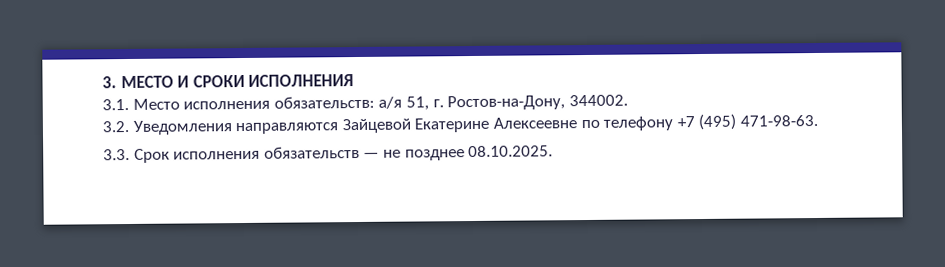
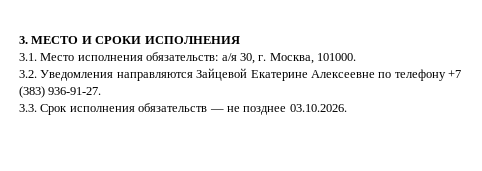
[405,94,628,111] 51, г. Ростов-на-Дону, 344002. -> [239,53,356,64] 30, г. Москва, 101000.
[698,113,818,131] (495) 471-98-63. -> [19,86,102,98] (383) 936-91-27.
[468,145,554,158] 08.10.2025. -> [289,104,347,112] 03.10.2026.

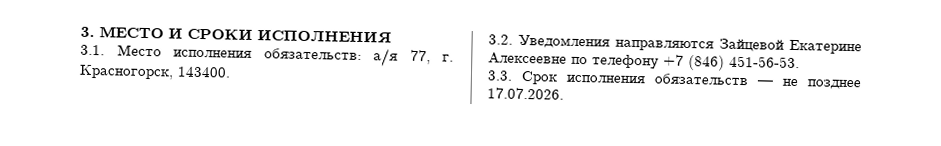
[239,53,356,64] 30, г. Москва, 101000. -> [409,49,454,65] [79,64,231,80] 77, г. Красногорск, 143400.
[19,86,102,98] (383) 936-91-27. -> [688,55,800,71] (846) 451-56-53.
[289,104,347,112] 03.10.2026. -> [487,87,564,100] 17.07.2026.

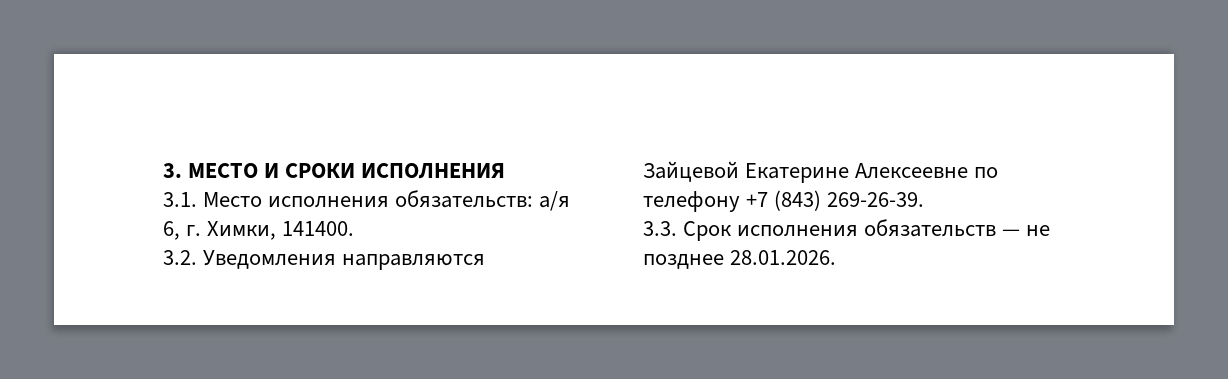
[409,49,454,65] [79,64,231,80] 77, г. Красногорск, 143400. -> [163,221,355,240] 6, г. Химки, 141400.
[688,55,800,71] (846) 451-56-53. -> [774,190,925,211] (843) 269-26-39.
[487,87,564,100] 17.07.2026. -> [730,250,837,265] 28.01.2026.

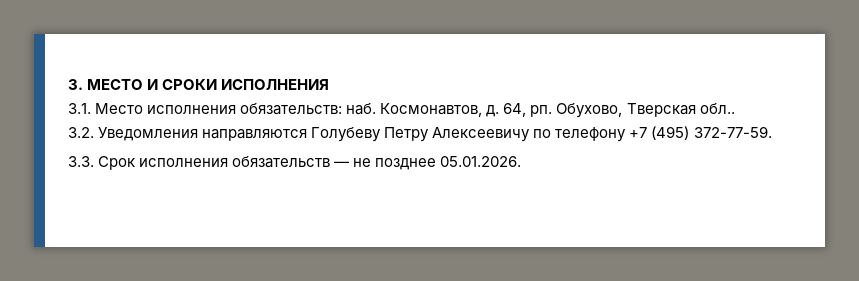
[539,191,571,211] [163,221,355,240] а/я 6, г. Химки, 141400. -> [346,103,735,118] наб. Космонавтов, д. 64, рп. Обухово, Тверская обл..
[643,161,969,183] Зайцевой Екатерине Алексеевне -> [311,127,531,142] Голубеву Петру Алексеевичу
[774,190,925,211] (843) 269-26-39. -> [651,126,772,140] (495) 372-77-59.
[730,250,837,265] 28.01.2026. -> [440,156,522,167] 05.01.2026.

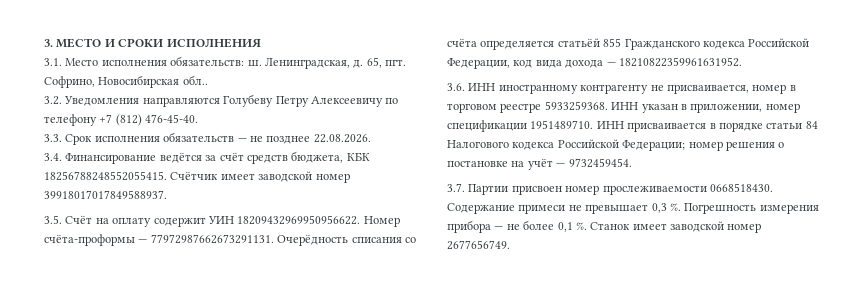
[346,103,696,118] наб. Космонавтов, д. 64, рп. Обухово, Тверская -> [247,57,406,69] [44,75,180,88] ш. Ленинградская, д. 65, пгт. Софрино, Новосибирская
[651,126,772,140] (495) 372-77-59. -> [115,114,199,126] (812) 476-45-40.
[440,156,522,167] 05.01.2026. -> [313,134,371,143] [44,151,370,164] [44,171,350,183] [44,190,167,199] [44,215,400,227] [44,234,416,246] [447,38,810,50] [447,57,742,69] [447,83,796,94] [447,101,800,113] [447,120,818,132] [447,139,785,151] [447,158,632,170] [447,183,773,195] [447,203,819,214] [447,220,762,233] [447,240,510,250] 22.08.2026. // 3.4. Финансирование ведётся за счёт средств бюджета, КБК 18256788248552055415. Счётчик имеет заводской номер 39918017017849588937. // 3.5. Счёт на оплату содержит УИН 18209432969950956622. Номер счёта-проформы — 77972987662673291131. Очерёдность списания со счёта определяется статьёй 855 Гражданского кодекса Российской Федерации, код вида дохода — 18210822359961631952. // 3.6. ИНН иностранному контрагенту не присваивается, номер в торговом реестре 5933259368. ИНН указан в приложении, номер спецификации 1951489710. ИНН присваивается в порядке статьи 84 Налогового кодекса Российской Федерации; номер решения о постановке на учёт — 9732459454. // 3.7. Партии присвоен номер прослеживаемости 0668518430. Содержание примеси не превышает 0,3 %. Погрешность измерения прибора — не более 0,1 %. Станок имеет заводской номер 2677656749.

